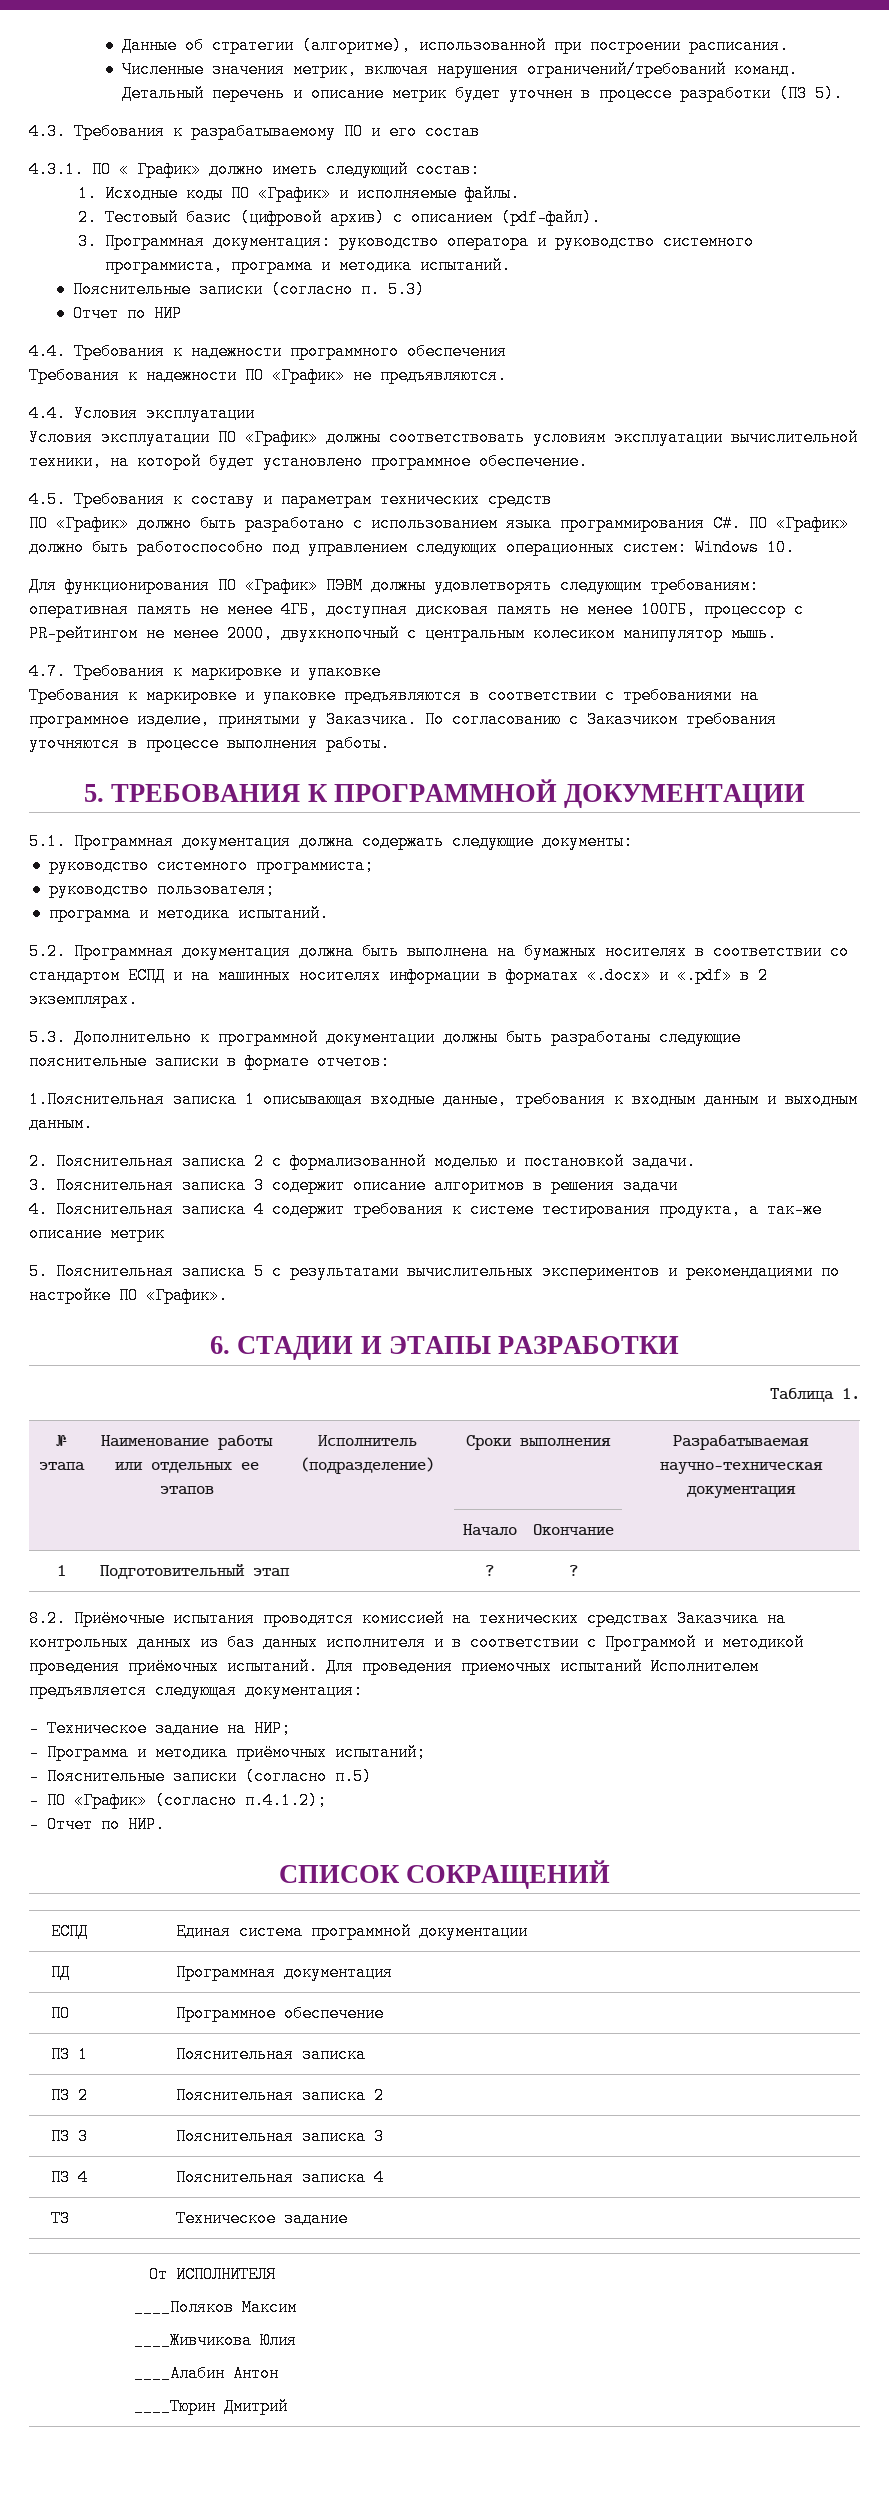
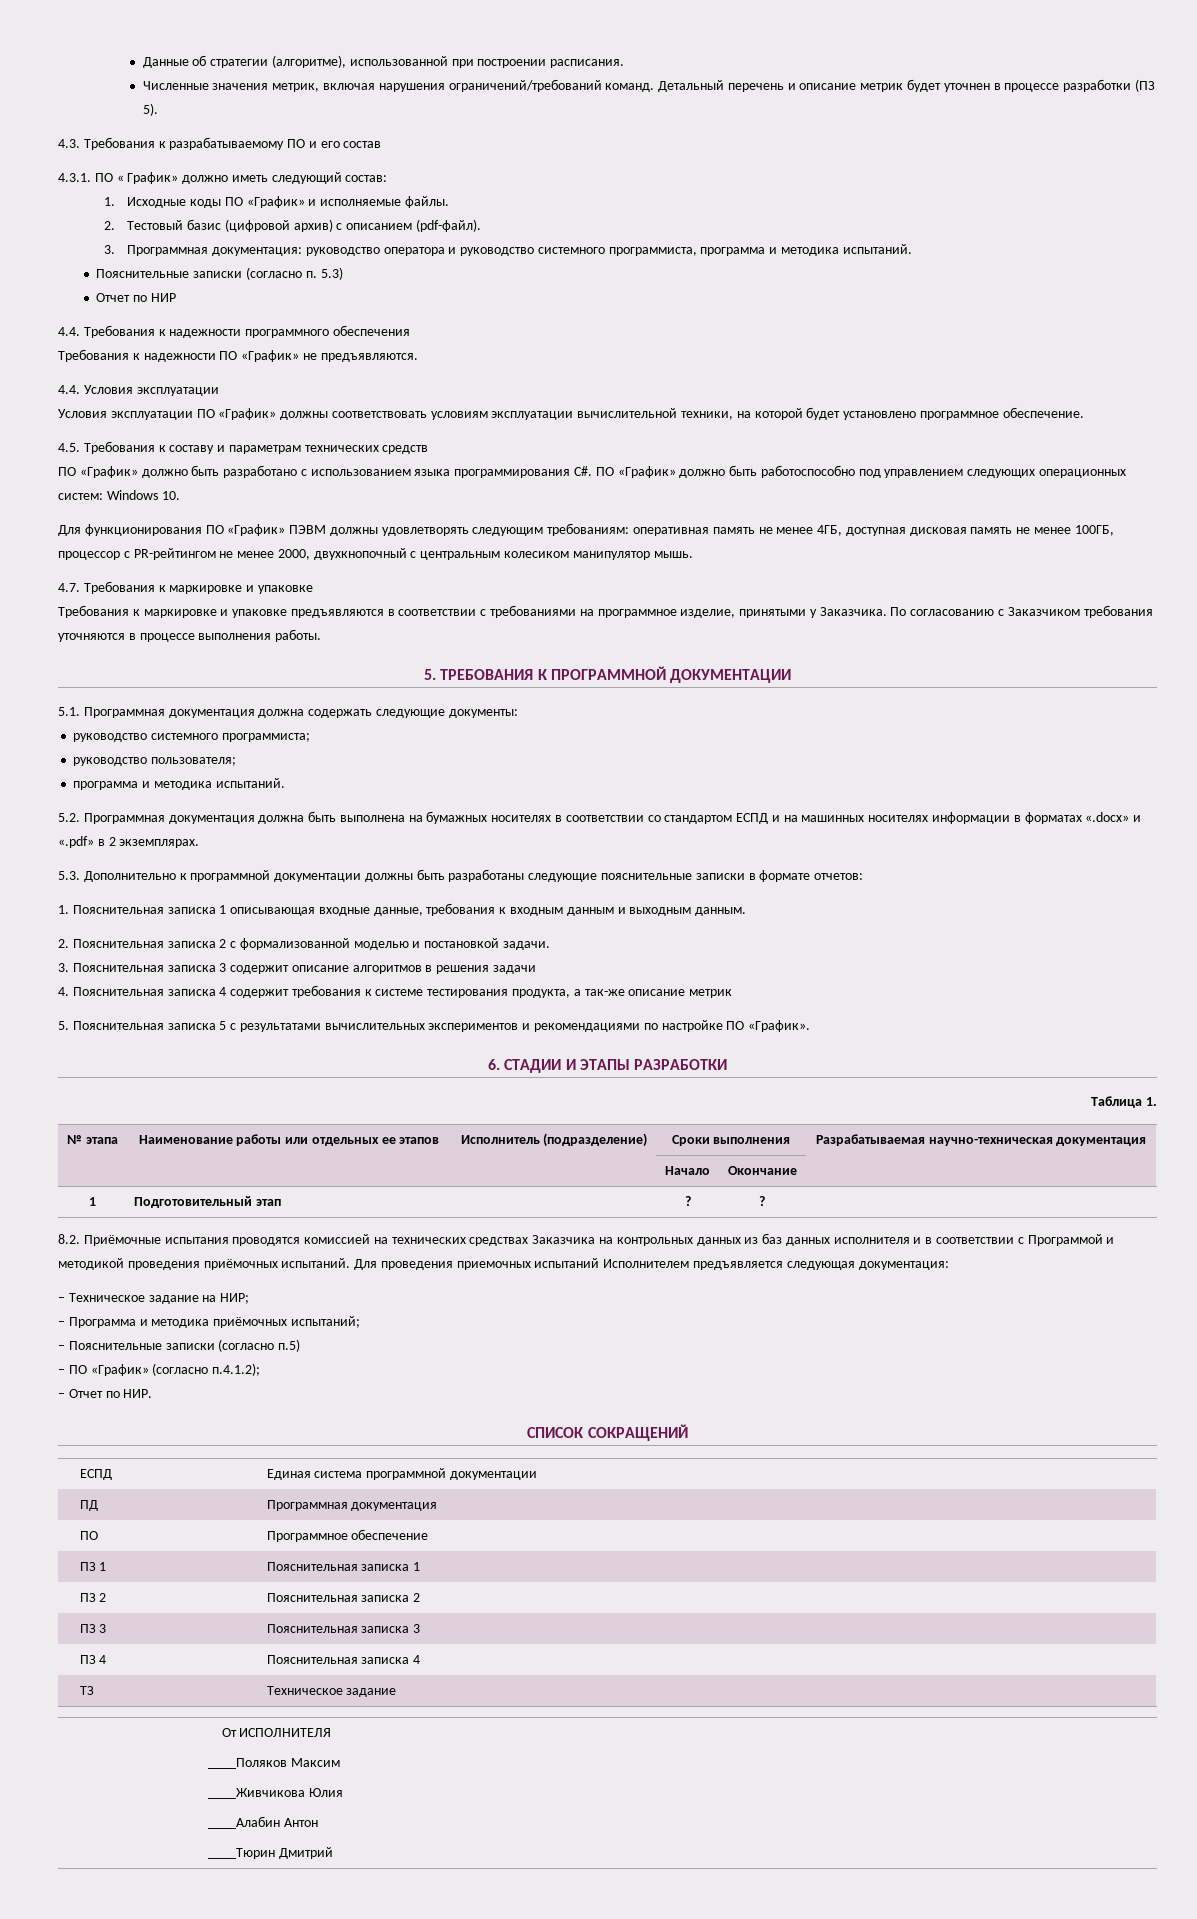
[29,1091,164,1108] 1.Пояснительная -> [58,905,164,914] 1. Пояснительная
(365, 2055) none -> [413,1562,421,1571] 1

